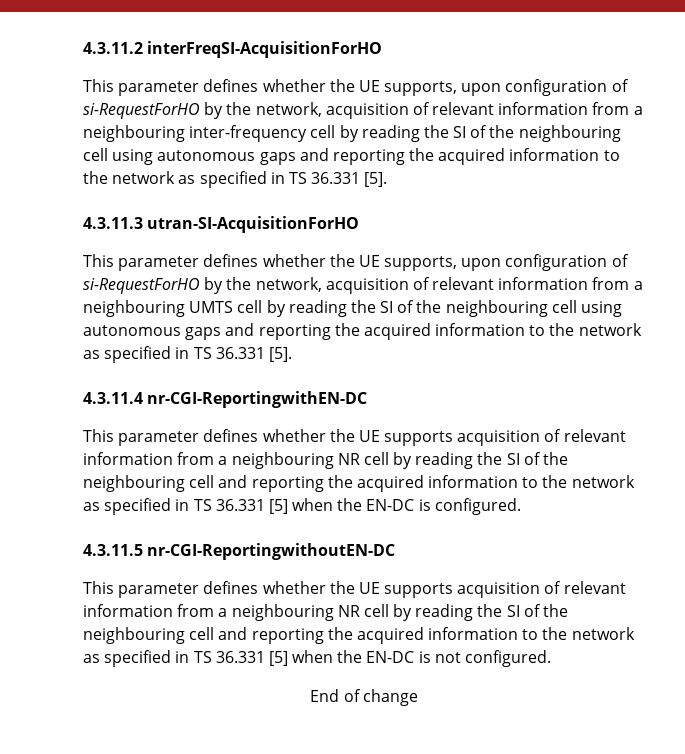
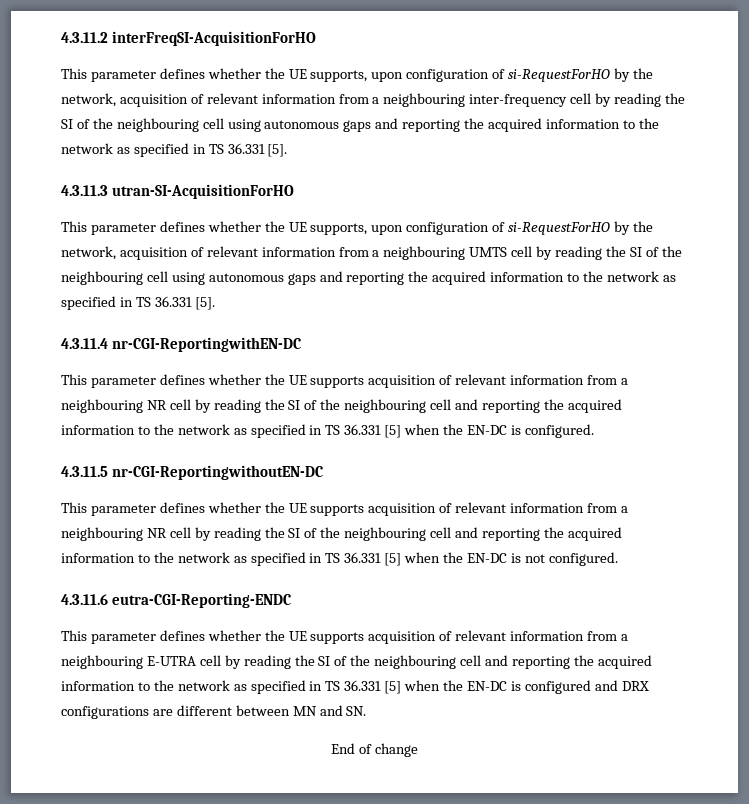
(552, 658) none -> [61,593,291,608] [61,630,628,644] [61,655,652,669] [61,680,649,694] [61,705,367,719] // 4.3.11.6 eutra-CGI-Reporting-ENDC // This parameter defines whether the UE supports acquisition of relevant information from a neighbouring E-UTRA cell by reading the SI of the neighbouring cell and reporting the acquired information to the network as specified in TS 36.331 [5] when the EN-DC is configured and DRX configurations are different between MN and SN.

